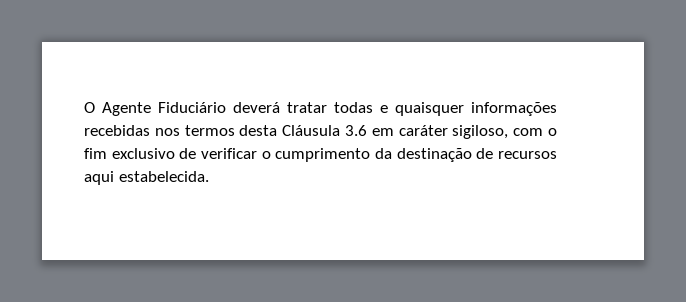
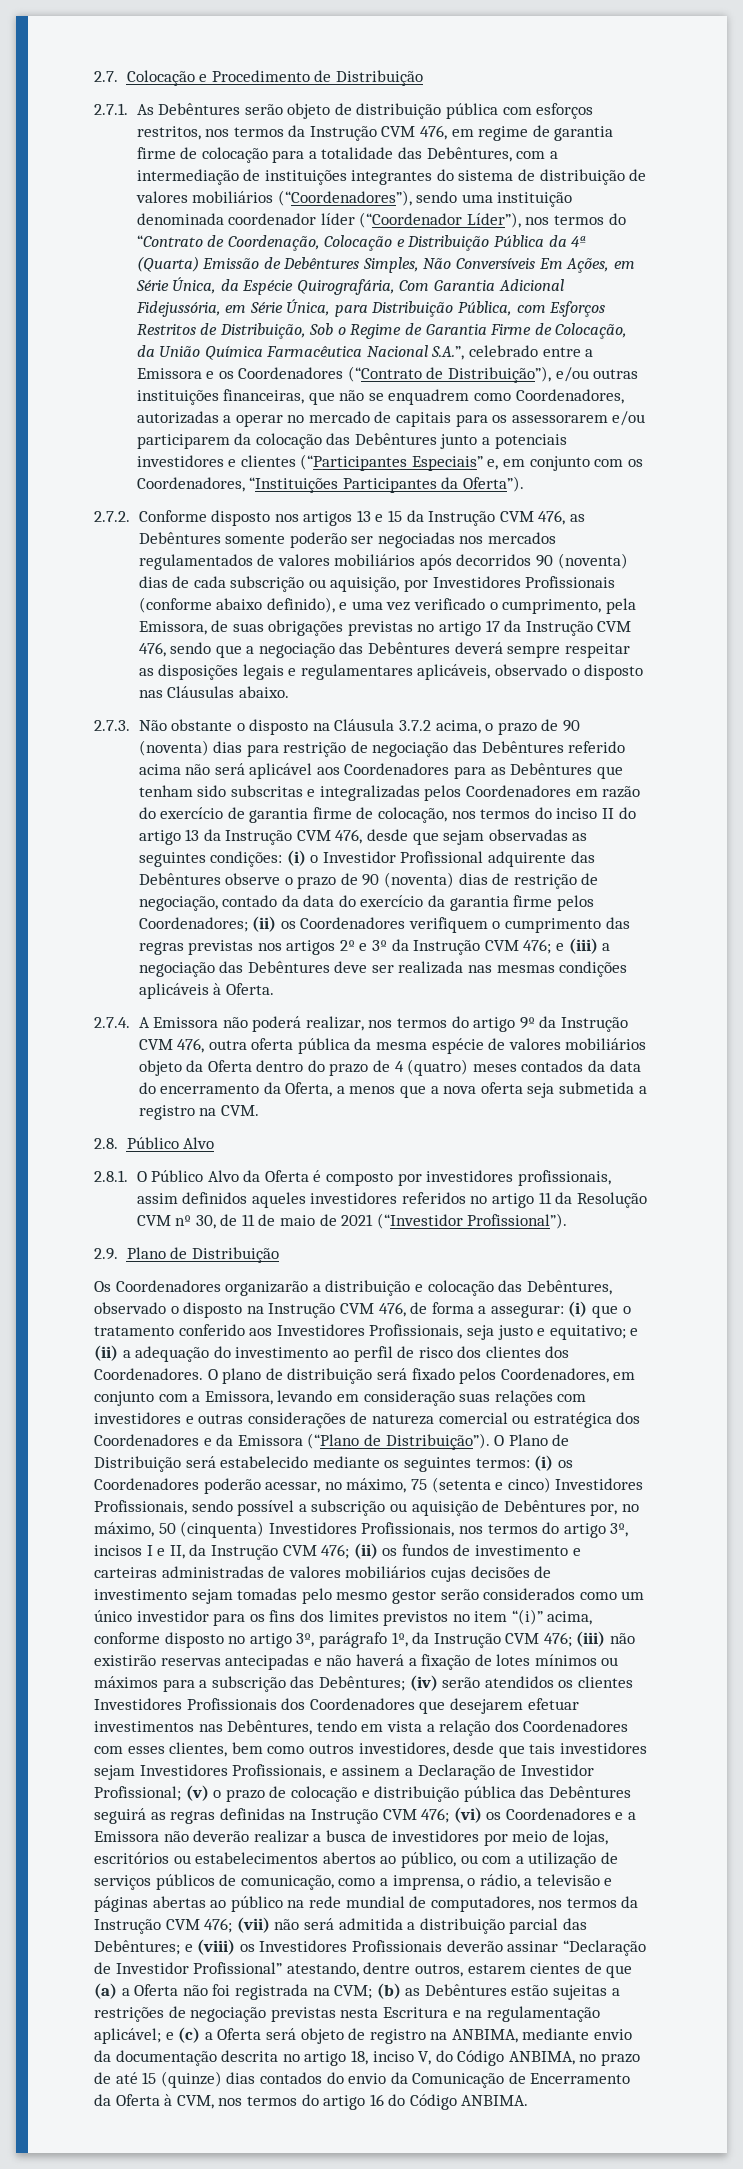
[84,102,557,116] [84,125,557,139] [84,148,557,162] [84,171,209,185] O Agente Fiduciário deverá tratar todas e quaisquer informações recebidas nos termos desta Cláusula 3.6 em caráter sigiloso, com o fim exclusivo de verificar o cumprimento da destinação de recursos aqui estabelecida. -> [94,70,423,86] [94,103,594,119] [136,125,614,141] [136,147,558,163] [136,169,647,185] [135,190,573,207] [136,212,626,228] [136,235,587,251] [136,256,635,273] [135,277,564,295] [135,299,606,317] [136,323,628,339] [136,345,594,360] [136,366,639,383] [136,389,624,405] [136,411,646,427] [136,433,567,449] [136,454,643,471] [136,476,524,493] [94,510,585,526] [138,532,557,548] [138,553,628,570] [138,576,616,592] [138,597,636,614] [138,620,632,636] [138,642,630,658] [138,664,644,680] [138,686,289,698] [94,719,580,735] [138,740,626,757] [138,763,623,779] [138,785,641,801] [138,807,636,823] [138,829,588,845] [138,850,595,867] [138,872,599,889] [138,895,594,911] [138,916,630,933] [138,938,611,955] [138,961,628,977] [138,983,274,999] [94,1016,628,1032] [138,1038,647,1054] [138,1059,641,1076] [138,1082,647,1098] [138,1105,259,1120] [94,1137,215,1149] [94,1170,611,1186] [136,1192,647,1208] [136,1213,568,1229] [94,1247,279,1263] [94,1280,612,1296] [94,1301,631,1318] [94,1324,639,1340] [94,1345,570,1362] [94,1368,636,1384] [94,1390,587,1406] [94,1412,641,1428] [94,1433,570,1450] [94,1455,573,1472] [94,1477,644,1494] [94,1500,639,1516] [94,1521,629,1538] [94,1543,581,1560] [94,1566,552,1582] [94,1588,645,1604] [94,1609,593,1626] [94,1631,636,1648] [94,1654,619,1670] [94,1675,633,1692] [94,1698,579,1714] [94,1720,629,1736] [94,1742,647,1758] [94,1764,594,1780] [94,1785,631,1802] [94,1807,637,1824] [94,1830,609,1846] [94,1852,618,1868] [94,1874,613,1890] [94,1896,639,1912] [94,1917,587,1934] [94,1939,646,1956] [94,1962,633,1978] [94,1983,620,2000] [94,2006,600,2022] [94,2027,633,2044] [94,2050,641,2066] [94,2071,631,2088] [94,2094,529,2110] 2.7. Colocação e Procedimento de Distribuição // 2.7.1. As Debêntures serão objeto de distribuição pública com esforços restritos, nos termos da Instrução CVM 476, em regime de garantia firme de colocação para a totalidade das Debêntures, com a intermediação de instituições integrantes do sistema de distribuição de valores mobiliários (“Coordenadores”), sendo uma instituição denominada coordenador líder (“Coordenador Líder”), nos termos do “Contrato de Coordenação, Colocação e Distribuição Pública da 4ª (Quarta) Emissão de Debêntures Simples, Não Conversíveis Em Ações, em Série Única, da Espécie Quirografária, Com Garantia Adicional Fidejussória, em Série Única, para Distribuição Pública, com Esforços Restritos de Distribuição, Sob o Regime de Garantia Firme de Colocação, da União Química Farmacêutica Nacional S.A.”, celebrado entre a Emissora e os Coordenadores (“Contrato de Distribuição”), e/ou outras instituições financeiras, que não se enquadrem como Coordenadores, autorizadas a operar no mercado de capitais para os assessorarem e/ou participarem da colocação das Debêntures junto a potenciais investidores e clientes (“Participantes Especiais” e, em conjunto com os Coordenadores, “Instituições Participantes da Oferta”). // 2.7.2. Conforme disposto nos artigos 13 e 15 da Instrução CVM 476, as Debêntures somente poderão ser negociadas nos mercados regulamentados de valores mobiliários após decorridos 90 (noventa) dias de cada subscrição ou aquisição, por Investidores Profissionais (conforme abaixo definido), e uma vez verificado o cumprimento, pela Emissora, de suas obrigações previstas no artigo 17 da Instrução CVM 476, sendo que a negociação das Debêntures deverá sempre respeitar as disposições legais e regulamentares aplicáveis, observado o disposto nas Cláusulas abaixo. // 2.7.3. Não obstante o disposto na Cláusula 3.7.2 acima, o prazo de 90 (noventa) dias para restrição de negociação das Debêntures referido acima não será aplicável aos Coordenadores para as Debêntures que tenham sido subscritas e integralizadas pelos Coordenadores em razão do exercício de garantia firme de colocação, nos termos do inciso II do artigo 13 da Instrução CVM 476, desde que sejam observadas as seguintes condições: (i) o Investidor Profissional adquirente das Debêntures observe o prazo de 90 (noventa) dias de restrição de negociação, contado da data do exercício da garantia firme pelos Coordenadores; (ii) os Coordenadores verifiquem o cumprimento das regras previstas nos artigos 2º e 3º da Instrução CVM 476; e (iii) a negociação das Debêntures deve ser realizada nas mesmas condições aplicáveis à Oferta. // 2.7.4. A Emissora não poderá realizar, nos termos do artigo 9º da Instrução CVM 476, outra oferta pública da mesma espécie de valores mobiliários objeto da Oferta dentro do prazo de 4 (quatro) meses contados da data do encerramento da Oferta, a menos que a nova oferta seja submetida a registro na CVM. // 2.8. Público Alvo // 2.8.1. O Público Alvo da Oferta é composto por investidores profissionais, assim definidos aqueles investidores referidos no artigo 11 da Resolução CVM nº 30, de 11 de maio de 2021 (“Investidor Profissional”). // 2.9. Plano de Distribuição // Os Coordenadores organizarão a distribuição e colocação das Debêntures, observado o disposto na Instrução CVM 476, de forma a assegurar: (i) que o tratamento conferido aos Investidores Profissionais, seja justo e equitativo; e (ii) a adequação do investimento ao perfil de risco dos clientes dos Coordenadores. O plano de distribuição será fixado pelos Coordenadores, em conjunto com a Emissora, levando em consideração suas relações com investidores e outras considerações de natureza comercial ou estratégica dos Coordenadores e da Emissora (“Plano de Distribuição”). O Plano de Distribuição será estabelecido mediante os seguintes termos: (i) os Coordenadores poderão acessar, no máximo, 75 (setenta e cinco) Investidores Profissionais, sendo possível a subscrição ou aquisição de Debêntures por, no máximo, 50 (cinquenta) Investidores Profissionais, nos termos do artigo 3º, incisos I e II, da Instrução CVM 476; (ii) os fundos de investimento e carteiras administradas de valores mobiliários cujas decisões de investimento sejam tomadas pelo mesmo gestor serão considerados como um único investidor para os fins dos limites previstos no item “(i)” acima, conforme disposto no artigo 3º, parágrafo 1º, da Instrução CVM 476; (iii) não existirão reservas antecipadas e não haverá a fixação de lotes mínimos ou máximos para a subscrição das Debêntures; (iv) serão atendidos os clientes Investidores Profissionais dos Coordenadores que desejarem efetuar investimentos nas Debêntures, tendo em vista a relação dos Coordenadores com esses clientes, bem como outros investidores, desde que tais investidores sejam Investidores Profissionais, e assinem a Declaração de Investidor Profissional; (v) o prazo de colocação e distribuição pública das Debêntures seguirá as regras definidas na Instrução CVM 476; (vi) os Coordenadores e a Emissora não deverão realizar a busca de investidores por meio de lojas, escritórios ou estabelecimentos abertos ao público, ou com a utilização de serviços públicos de comunicação, como a imprensa, o rádio, a televisão e páginas abertas ao público na rede mundial de computadores, nos termos da Instrução CVM 476; (vii) não será admitida a distribuição parcial das Debêntures; e (viii) os Investidores Profissionais deverão assinar “Declaração de Investidor Profissional” atestando, dentre outros, estarem cientes de que (a) a Oferta não foi registrada na CVM; (b) as Debêntures estão sujeitas a restrições de negociação previstas nesta Escritura e na regulamentação aplicável; e (c) a Oferta será objeto de registro na ANBIMA, mediante envio da documentação descrita no artigo 18, inciso V, do Código ANBIMA, no prazo de até 15 (quinze) dias contados do envio da Comunicação de Encerramento da Oferta à CVM, nos termos do artigo 16 do Código ANBIMA.

